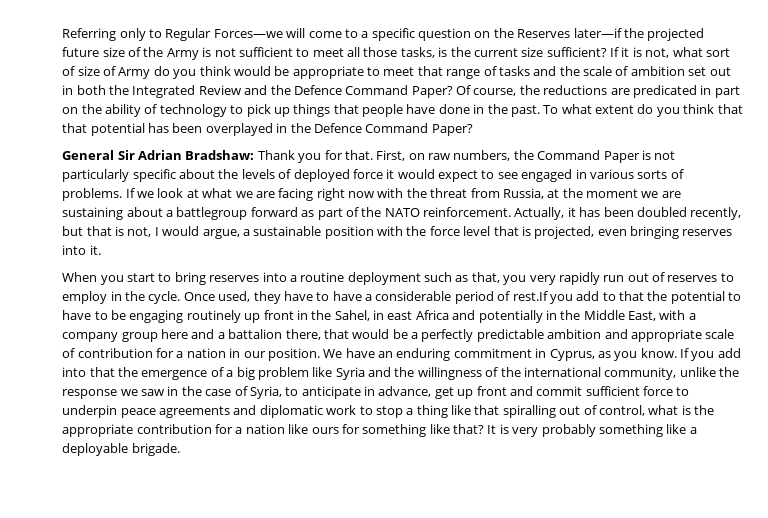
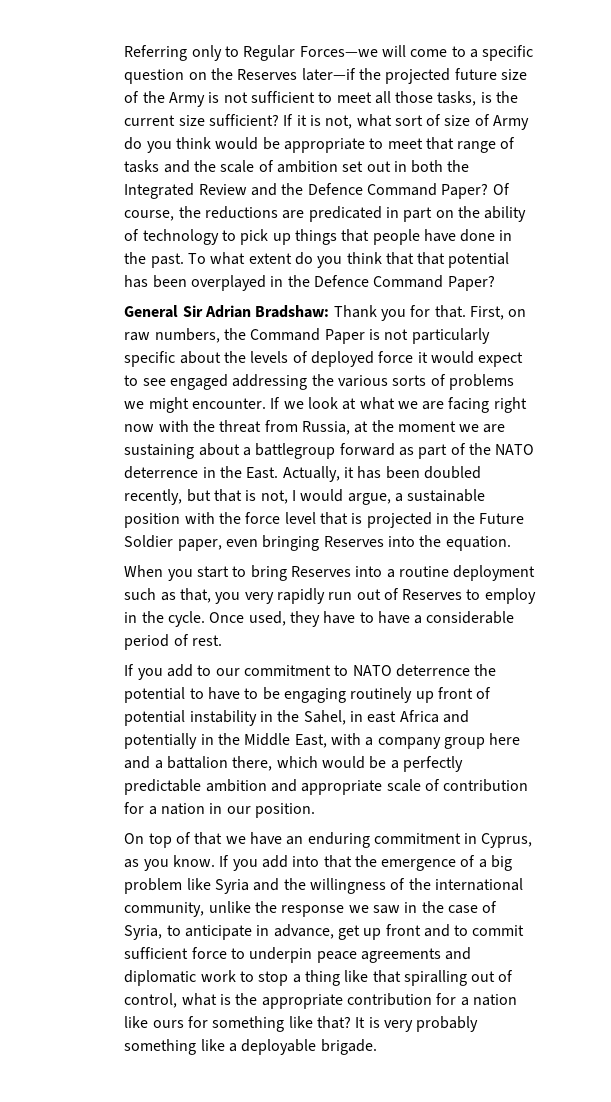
[575,169,587,179] in -> [232,374,334,390] addressing the
[62,188,123,201] problems. -> [448,374,514,390] [124,397,266,413] problems we might encounter.
[423,207,512,217] reinforcement. -> [124,466,279,479] deterrence in the East.
[534,226,733,239] [62,245,101,255] projected, even bringing reserves into it. -> [366,512,525,528] [124,535,511,551] projected in the Future Soldier paper, even bringing Reserves into the equation.
[209,275,260,282] reserves -> [290,566,351,577] Reserves
[667,275,718,282] reserves -> [402,589,463,600] Reserves
[512,291,548,301] rest.If -> [191,635,222,646] [124,664,135,676] rest. // If
[619,291,645,301] that -> [215,664,470,677] our commitment to NATO deterrence
(294, 315) none -> [476,687,492,699] [124,710,257,726] of potential instability
[323,329,349,339] that -> [276,756,318,768] which
[323,349,343,358] We -> [124,832,246,848] // On top of that we
(533, 391) none -> [454,925,469,936] to

